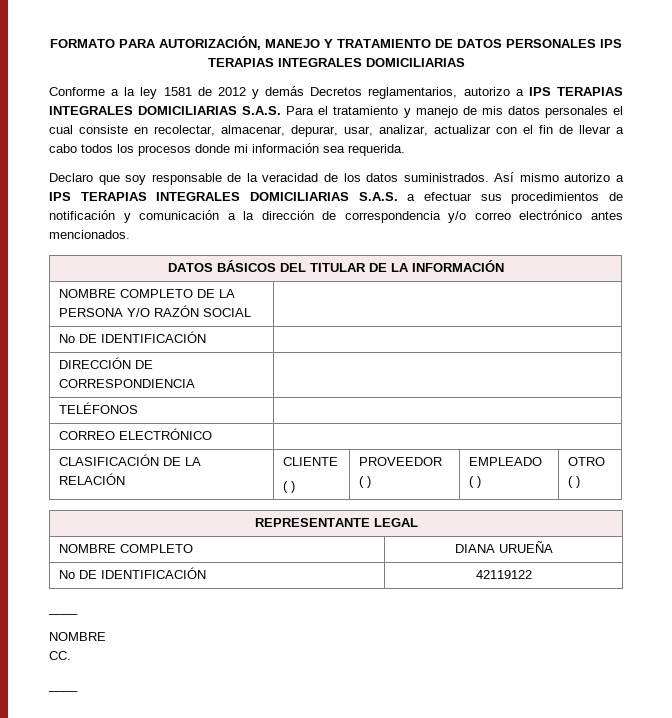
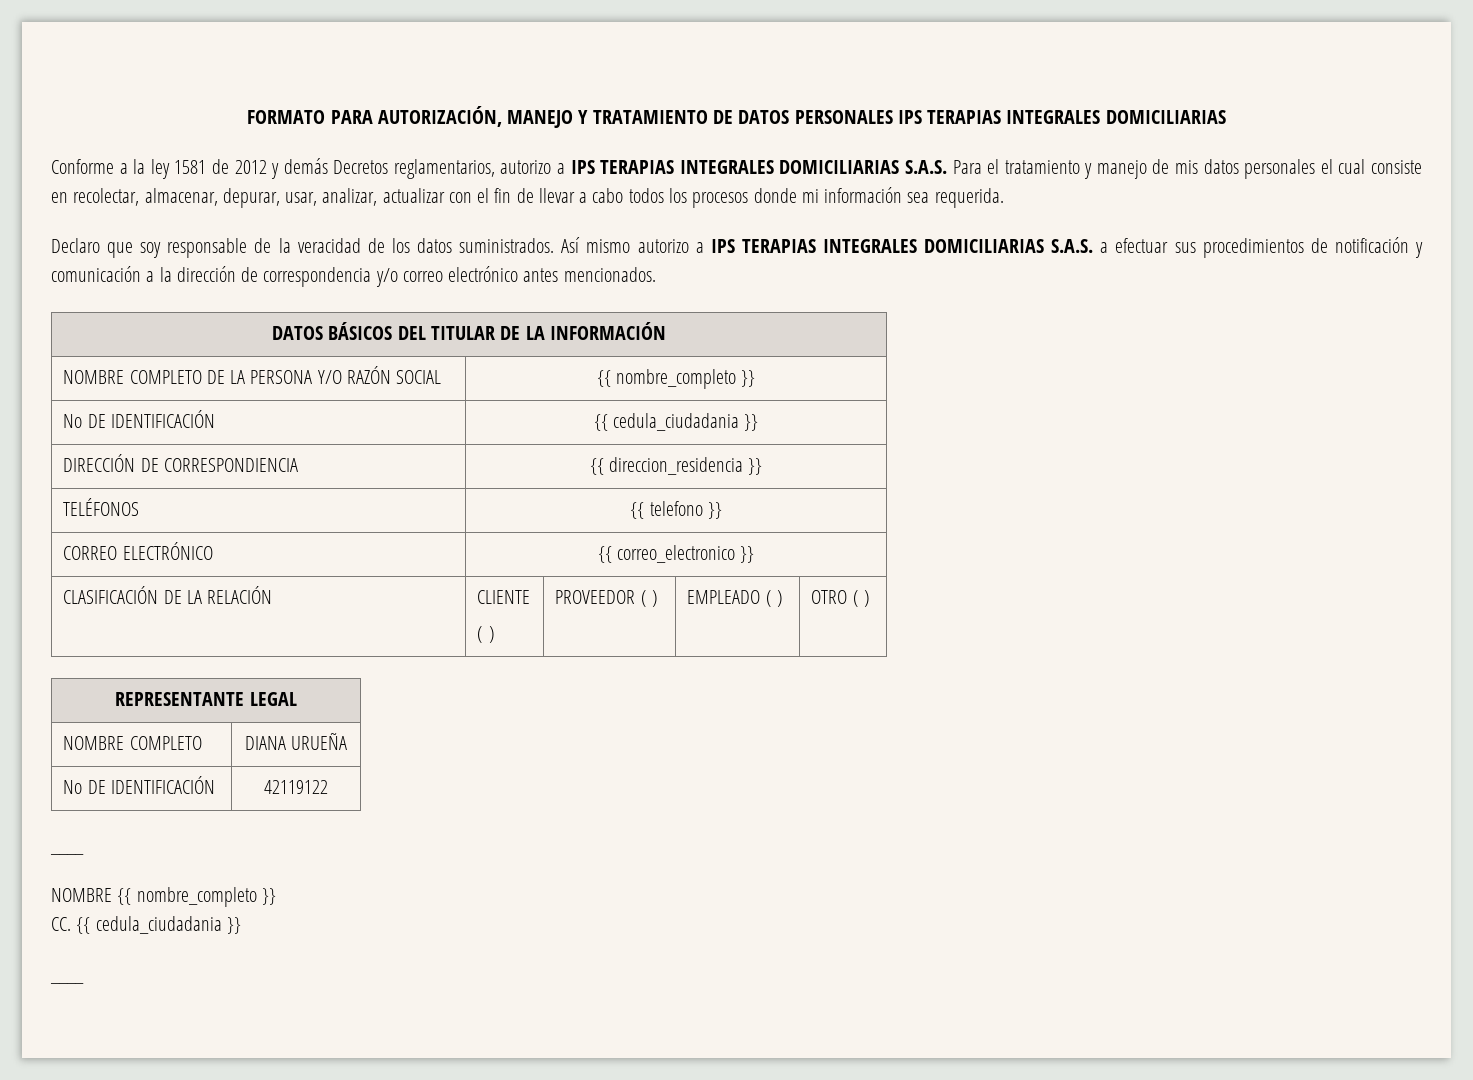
[59,331,207,343] // No DE IDENTIFICACIÓN | -> [596,369,756,389] [63,410,215,428] [593,413,759,431] {{ nombre_completo }} // No DE IDENTIFICACIÓN | {{ cedula_ciudadania }}
[59,402,139,414] // TELÉFONOS | -> [589,457,763,475] [63,498,140,516] [630,501,722,519] {{ direccion_residencia }} // TELÉFONOS | {{ telefono }}
(213, 434) none -> [597,545,755,563] {{ correo_electronico }}
[49,651,71,660] // CC. -> [117,887,276,907] [51,916,241,934] {{ nombre_completo }} // CC. {{ cedula_ciudadania }}

